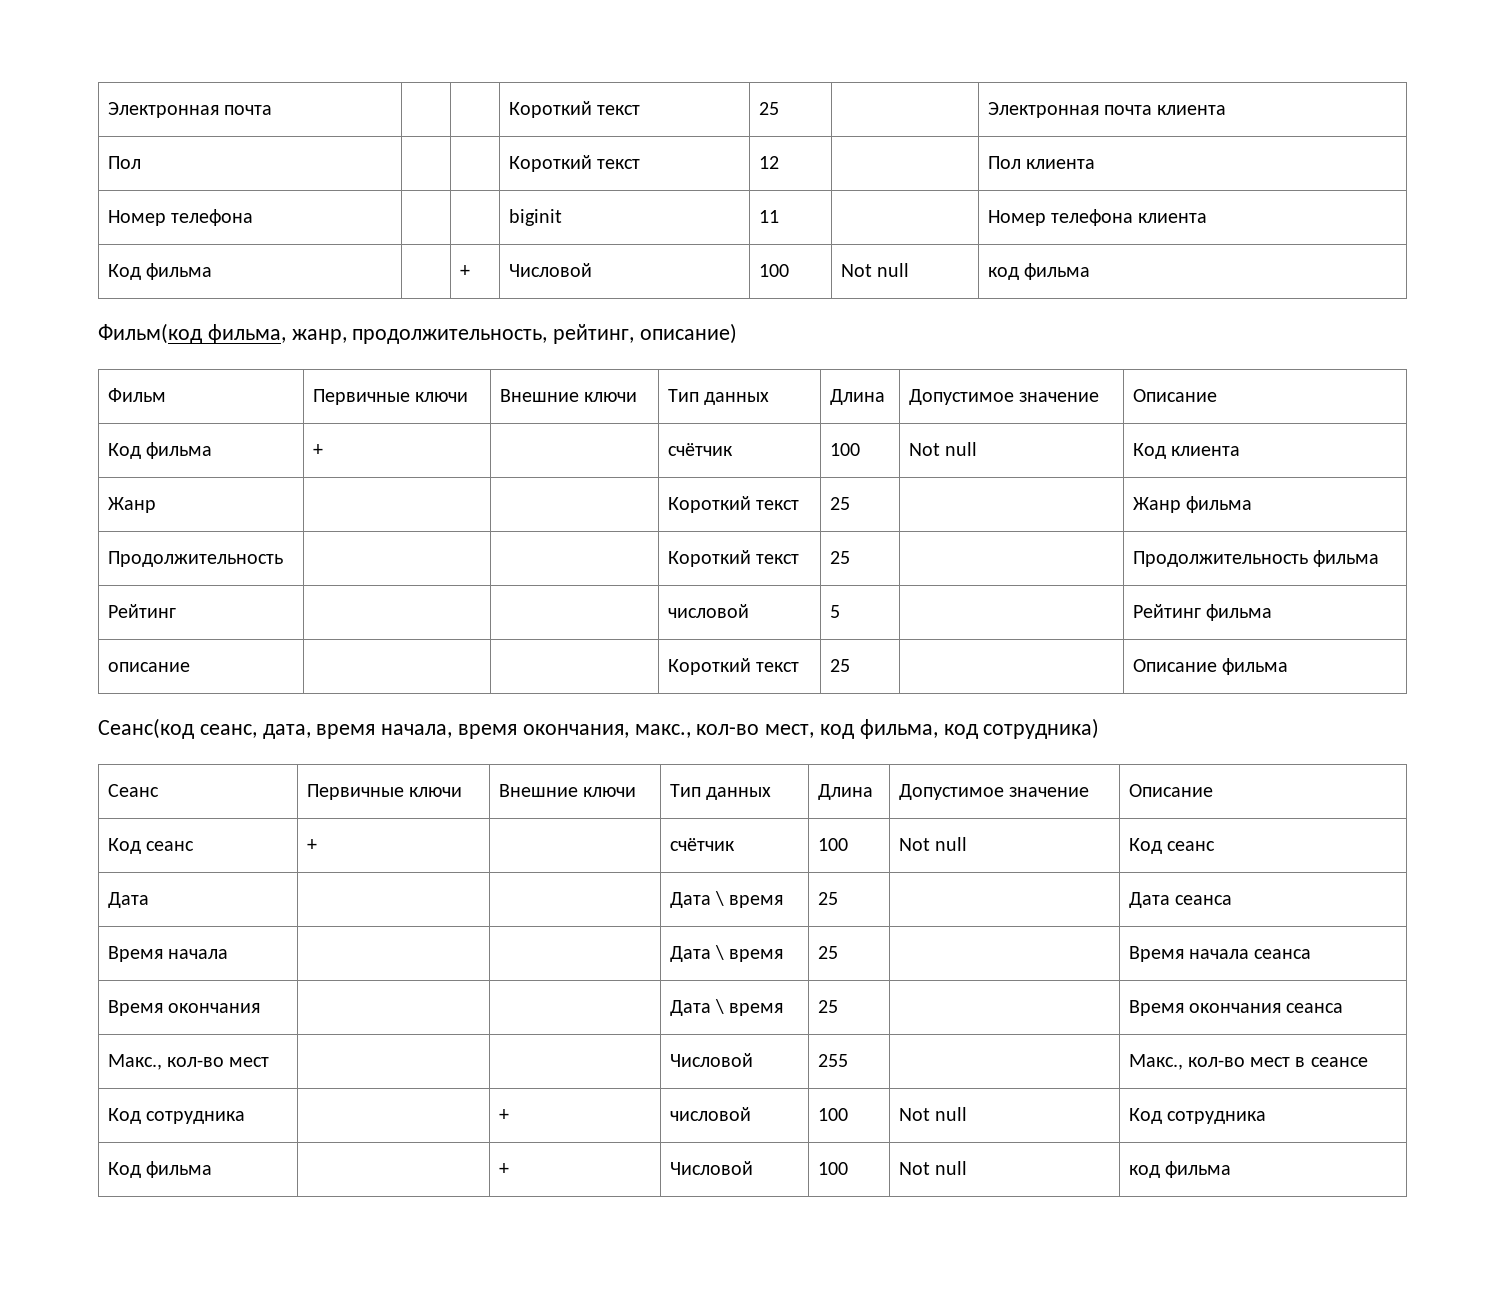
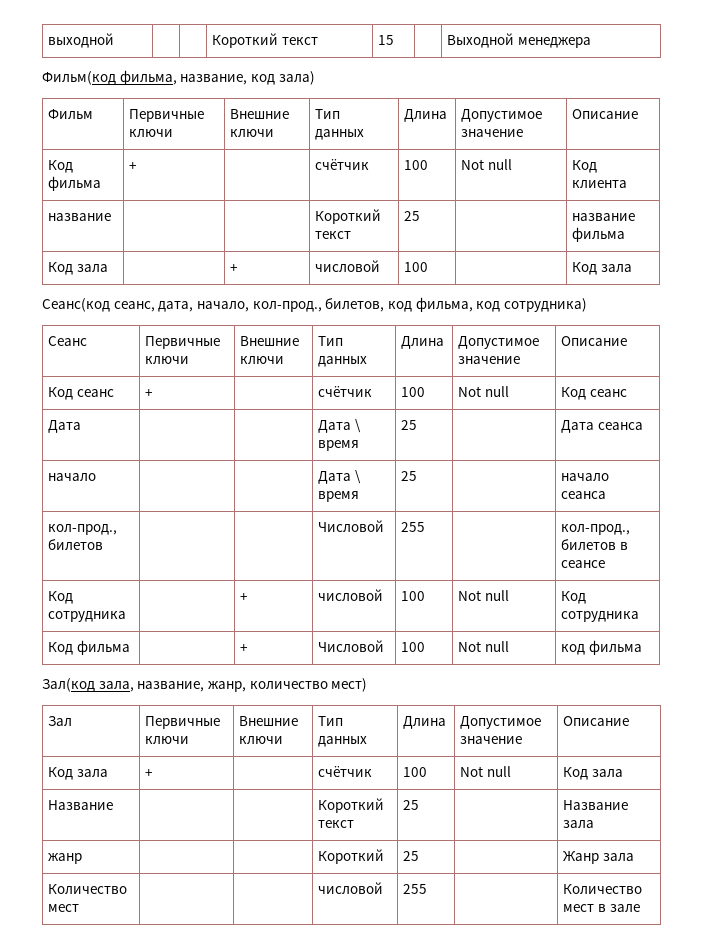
[107,102,272,118] [508,101,640,118] [758,102,779,115] [987,102,1227,118] [107,156,141,169] [508,155,640,172] [758,156,779,169] [987,156,1095,169] [107,209,253,226] [508,209,562,226] [758,210,779,223] [987,209,1208,226] [107,263,212,280] [459,265,470,277] [508,263,592,277] [758,264,789,277] [840,263,909,277] [987,263,1090,280] [98,323,738,344] Электронная почта | | | Короткий текст | 25 | | Электронная почта клиента // Пол | | | Короткий текст | 12 | | Пол клиента // Номер телефона | | | biginit | 11 | | Номер телефона клиента // Код фильма | | + | Числовой | 100 | Not null | код фильма // Фильм(код фильма, жанр, продолжительность, рейтинг, описание) -> [48,33,115,48] [212,33,319,48] [378,35,395,45] [447,33,592,48] [42,70,315,85] выходной | | | Короткий текст | 15 | | Выходной менеджера // Фильм(код фильма, название, код зала)
[107,497,156,513] [667,496,799,513] [829,497,850,510] [1132,496,1252,513] [107,551,283,567] [667,550,799,567] [829,551,850,564] [1132,550,1379,567] [107,604,176,618] [667,604,749,618] [829,605,840,618] [1132,604,1272,621] [107,662,190,672] [667,658,799,675] [829,659,850,672] [1132,658,1288,675] [98,718,815,739] Жанр | | | Короткий текст | 25 | | Жанр фильма // Продолжительность | | | Короткий текст | 25 | | Продолжительность фильма // Рейтинг | | | числовой | 5 | | Рейтинг фильма // описание | | | Короткий текст | 25 | | Описание фильма // Сеанс(код сеанс, дата, время начала, время окончания, макс., кол-во мест, -> [48,213,112,221] [315,209,382,224] [315,231,352,239] [404,211,421,221] [572,213,636,221] [572,227,626,242] [48,262,109,275] [230,264,239,272] [315,260,381,272] [404,262,429,272] [572,262,633,275] [42,298,385,312] название | | | Короткий текст | 25 | | название фильма // Код зала | | + | числовой | 100 | | Код зала // Сеанс(код сеанс, дата, начало, кол-прод., билетов,
[107,946,228,962] [669,945,784,962] [817,946,838,959] [1128,946,1312,962] [107,1000,260,1016] [669,999,784,1016] [817,1000,838,1013] [1128,1000,1344,1016] [107,1054,270,1070] Время начала | | | Дата \ время | 25 | | Время начала сеанса // Время окончания | | | Дата \ время | 25 | | Время окончания сеанса // Макс., кол-во мест -> [48,473,97,481] [318,470,362,484] [318,491,360,502] [401,471,418,481] [561,473,610,481] [561,491,607,499] [48,524,118,535] [48,539,104,550] начало | | | Дата \ время | 25 | | начало сеанса // кол-прод., билетов
[1128,1054,1291,1070] Макс., кол-во мест -> [561,524,631,535] [561,539,617,550] кол-прод., билетов
(1231, 1169) none -> [42,678,368,692] [48,716,73,726] [145,716,221,729] [145,736,190,744] [239,716,299,726] [239,736,284,744] [318,716,344,726] [318,736,368,747] [403,716,447,729] [460,716,542,729] [460,736,523,744] [563,716,630,726] [48,767,109,780] [145,769,154,777] [318,766,373,777] [403,767,428,777] [460,766,512,777] [563,767,624,780] [48,800,114,810] [318,798,385,813] [318,820,355,828] [403,800,420,810] [563,800,629,810] [563,820,595,828] [48,853,83,864] [318,849,385,864] [403,851,420,861] [563,851,635,864] [48,884,128,894] [48,904,80,912] [318,882,384,894] [403,884,428,894] [563,884,643,894] [563,904,640,912] // Зал(код зала, название, жанр, количество мест) // Зал | Первичные ключи | Внешние ключи | Тип данных | Длина | Допустимое значение | Описание // Код зала | + | | счётчик | 100 | Not null | Код зала // Название | | | Короткий текст | 25 | | Название зала // жанр | | | Короткий | 25 | | Жанр зала // Количество мест | | | числовой | 255 | | Количество мест в зале

